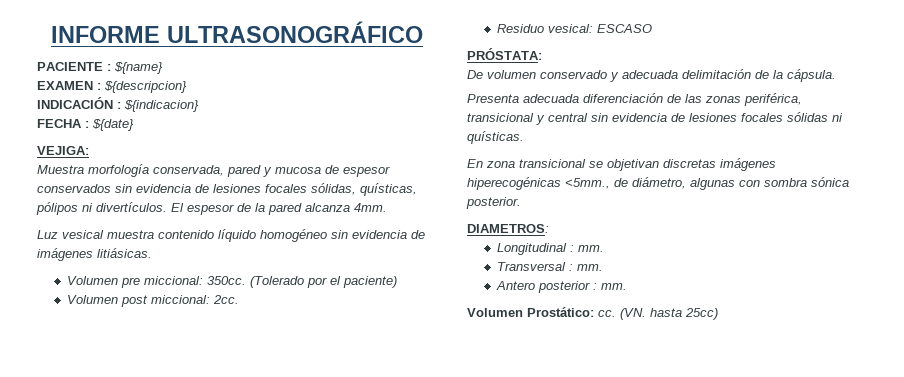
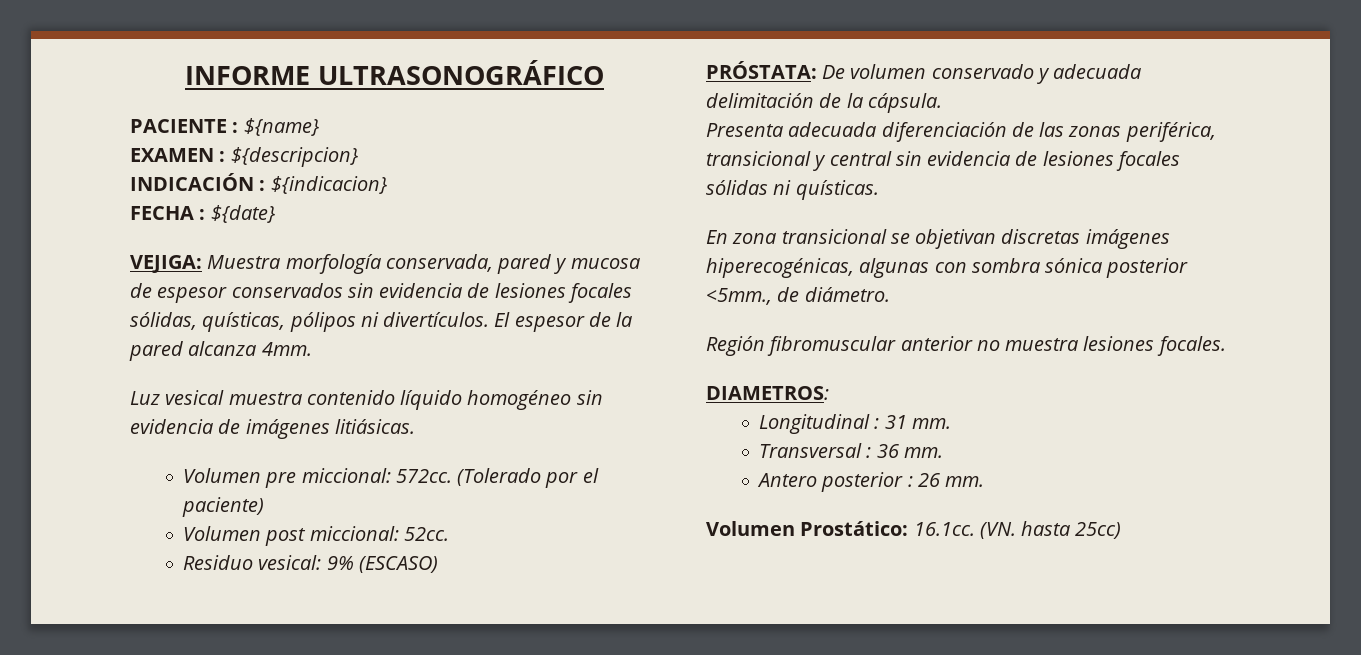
(89, 150) // -> (202, 264) none
[206,276,246,285] 350cc. -> [395,469,452,483] 572cc.
[212,295,239,304] 2cc. -> [403,527,449,541] 52cc.
[596,24,652,33] ESCASO -> [326,556,438,573] 9% (ESCASO)
(542, 54) // -> (817, 70) none
[467,177,849,190] [466,197,521,209] hiperecogénicas <5mm., de diámetro, algunas con sombra sónica posterior. -> [706,258,1189,278] [706,287,890,305] [706,336,1226,356] hiperecogénicas, algunas con sombra sónica posterior <5mm., de diámetro. // Región fibromuscular anterior no muestra lesiones focales.
(574, 248) none -> [884,415,907,429] 31
(573, 267) none -> [876,444,899,458] 36
(597, 286) none -> [917,473,940,487] 26
[598,310,616,317] cc. -> [913,522,975,536] 16.1cc.

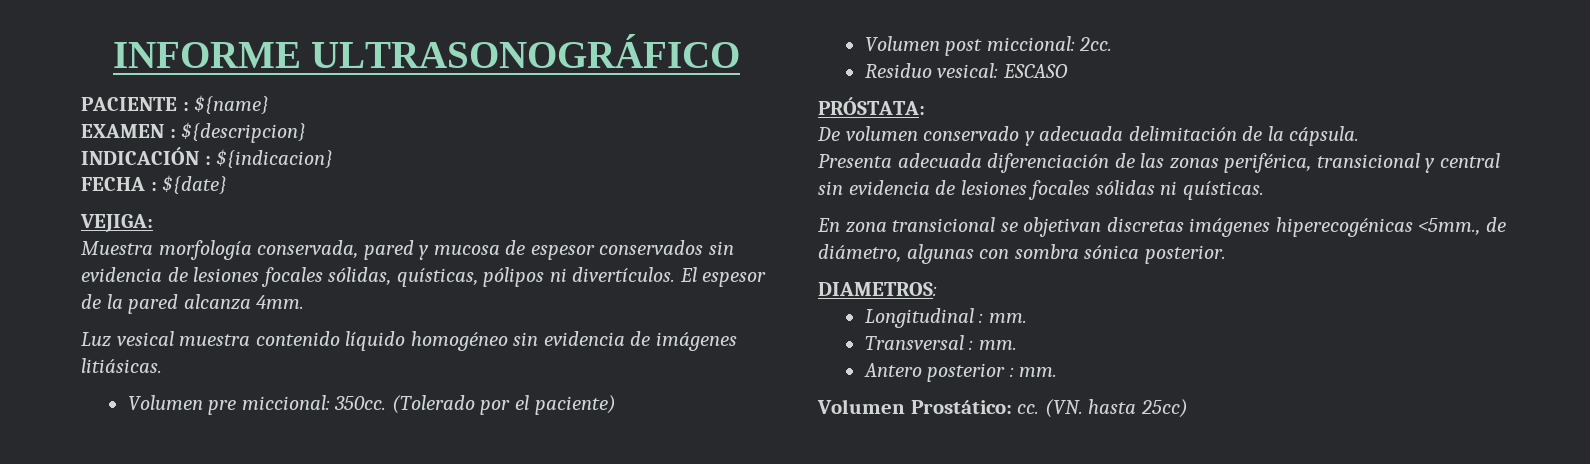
(202, 264) none -> (153, 223) //
[395,469,452,483] 572cc. -> [334,396,387,410] 350cc.
[403,527,449,541] 52cc. -> [1079,37,1113,51] 2cc.
[326,556,438,573] 9% (ESCASO) -> [1002,64,1068,78] ESCASO
(817, 70) none -> (925, 106) //
[706,258,1189,278] [706,287,890,305] [706,336,1226,356] hiperecogénicas, algunas con sombra sónica posterior <5mm., de diámetro. // Región fibromuscular anterior no muestra lesiones focales. -> [1275,217,1506,237] [818,244,1226,264] hiperecogénicas <5mm., de diámetro, algunas con sombra sónica posterior.
[884,415,907,429] 31 -> (984, 318) none
[876,444,899,458] 36 -> (974, 345) none
[917,473,940,487] 26 -> (1014, 372) none
[913,522,975,536] 16.1cc. -> [1017,404,1040,414] cc.

